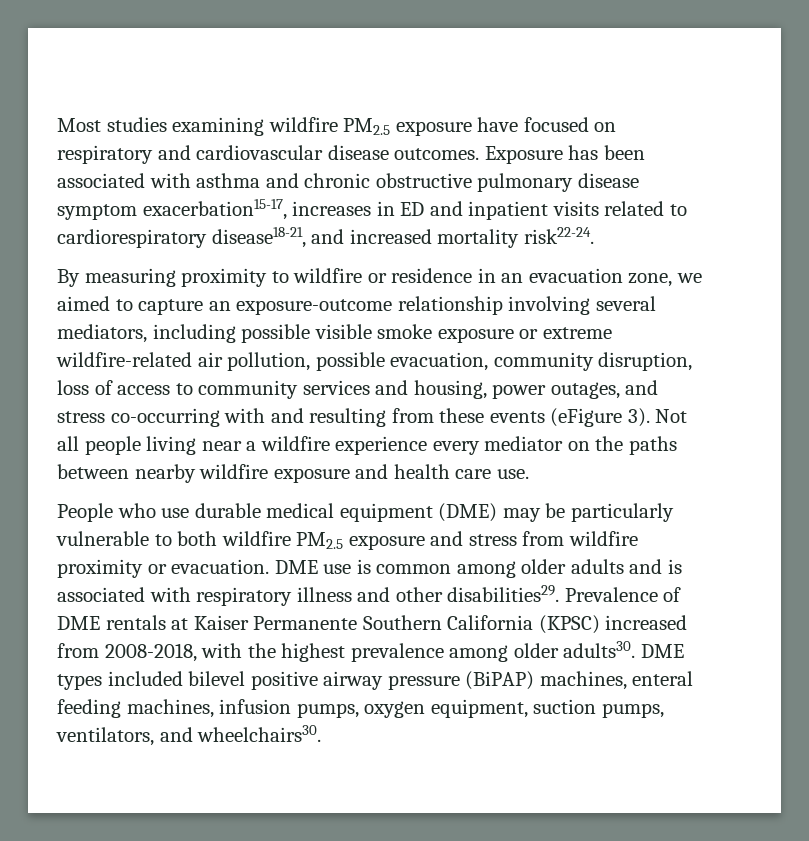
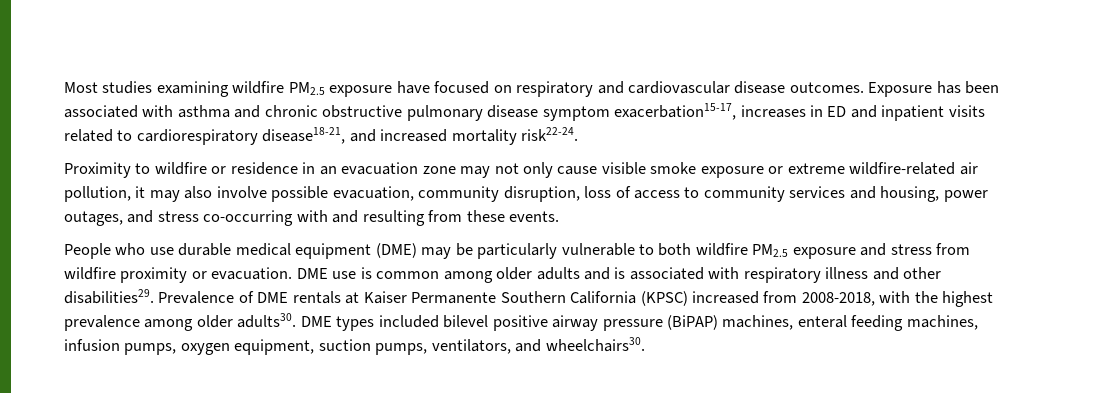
[57,268,268,287] By measuring proximity -> [64,162,131,178] Proximity
[628,273,702,287] [57,296,656,315] [57,324,311,343] zone, we aimed to capture an exposure-outcome relationship involving several mediators, including possible -> [422,162,598,178] zone may not only cause
(311, 361) none -> [135,186,267,202] it may also involve
[489,408,688,427] [57,436,677,455] [57,464,529,483] events (eFigure 3). Not all people living near a wildfire experience every mediator on the paths between nearby wildfire exposure and health care use. -> [509,211,560,222] events.

